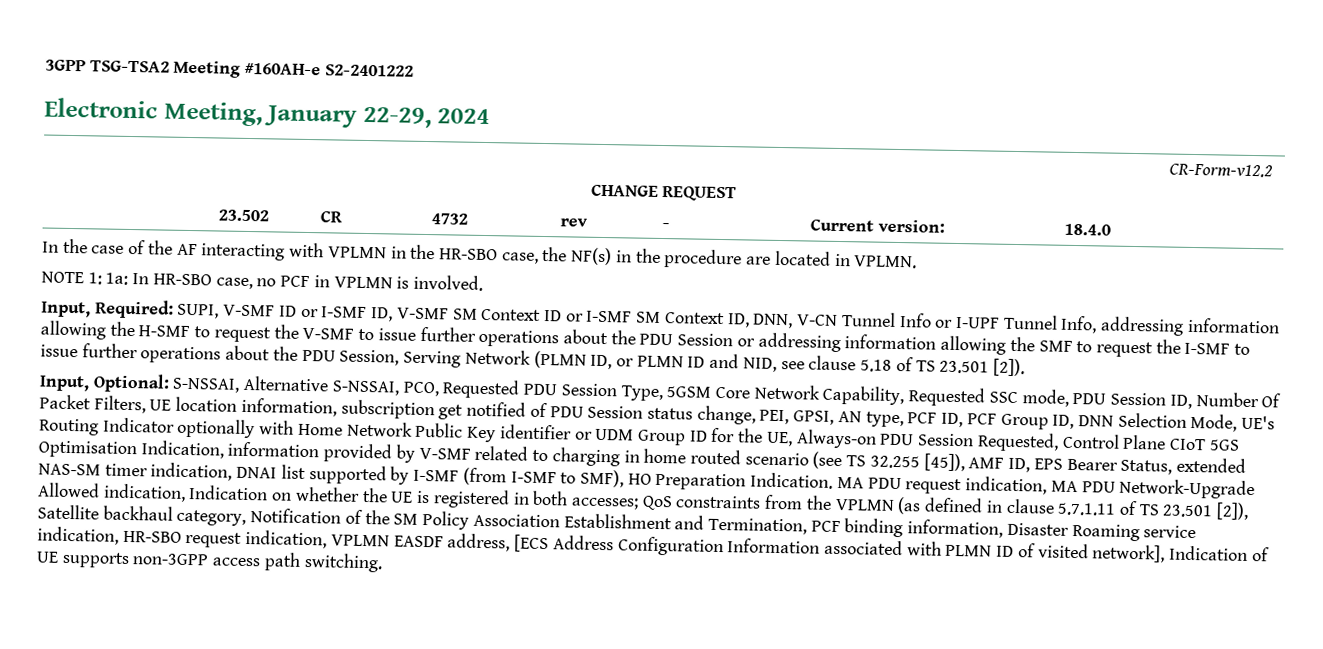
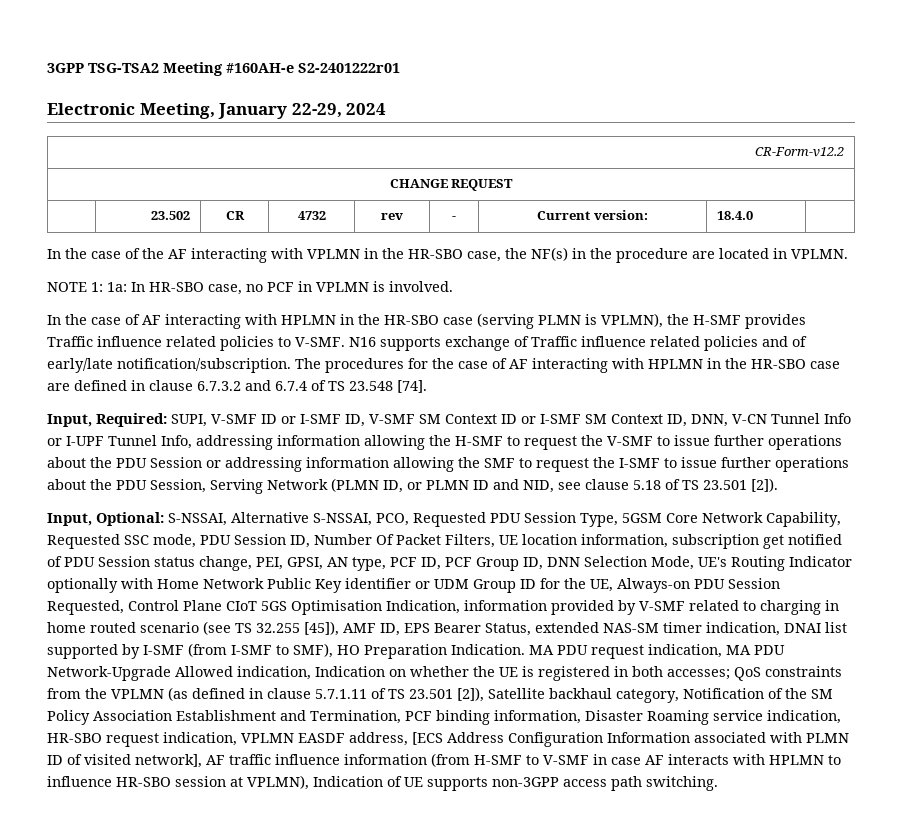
[324,64,414,77] S2-2401222 -> [298,63,400,73] S2-2401222r01
(483, 282) none -> [47,313,806,329] [47,336,807,351] [47,358,840,373] [47,380,427,393] // In the case of AF interacting with HPLMN in the HR-SBO case (serving PLMN is VPLMN), the H-SMF provides Traffic influence related policies to V-SMF. N16 supports exchange of Traffic influence related policies and of early/late notification/subscription. The procedures for the case of AF interacting with HPLMN in the HR-SBO case are defined in clause 6.7.3.2 and 6.7.4 of TS 23.548 [74].
(1166, 553) none -> [206,753,841,767] [47,775,309,790] AF traffic influence information (from H-SMF to V-SMF in case AF interacts with HPLMN to influence HR-SBO session at VPLMN),

